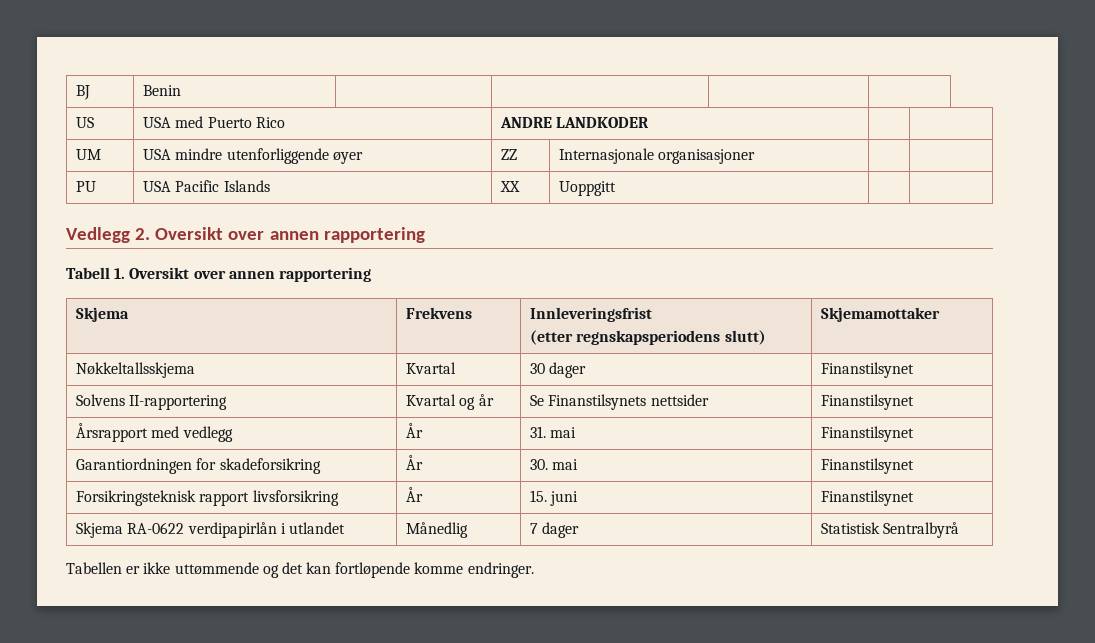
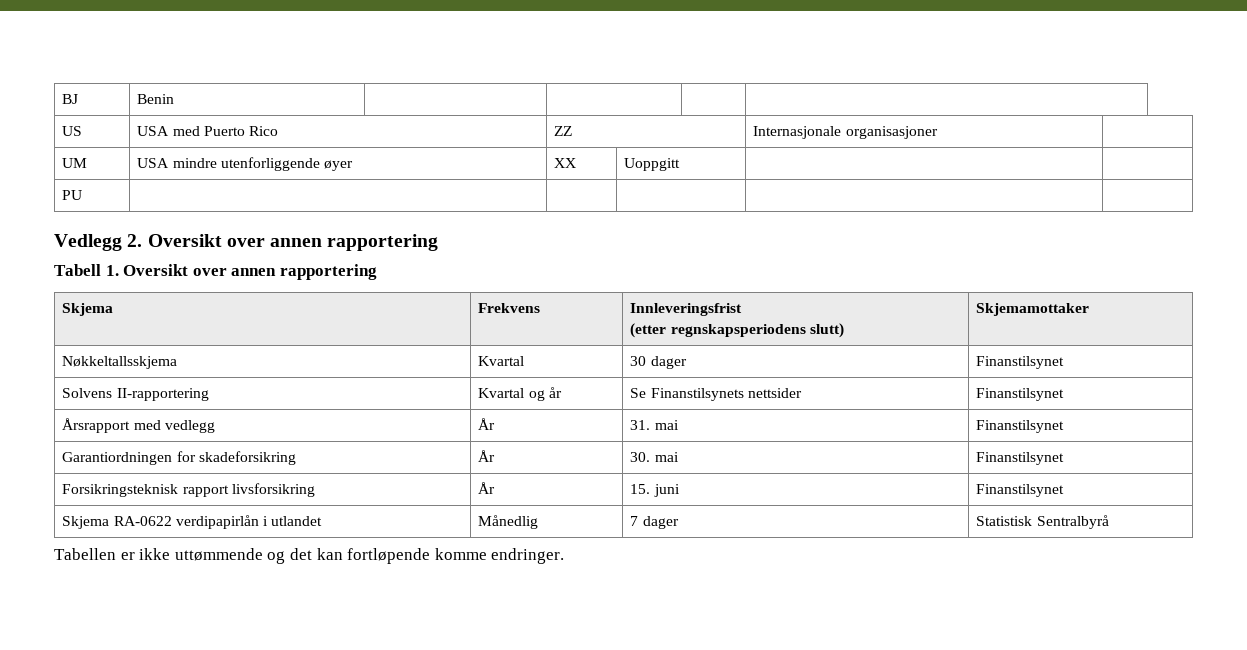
[500,117,650,128] ANDRE LANDKODER | -> [554,126,573,136] [753,126,938,139] ZZ | Internasjonale organisasjoner
[501,149,518,160] [559,148,756,164] [76,181,97,192] [143,180,270,192] [500,181,521,192] [559,181,617,196] ZZ | Internasjonale organisasjoner | | // PU | USA Pacific Islands | XX | Uoppgitt -> [554,158,577,168] [624,158,681,171] [62,190,83,200] XX | Uoppgitt | | // PU | | |

